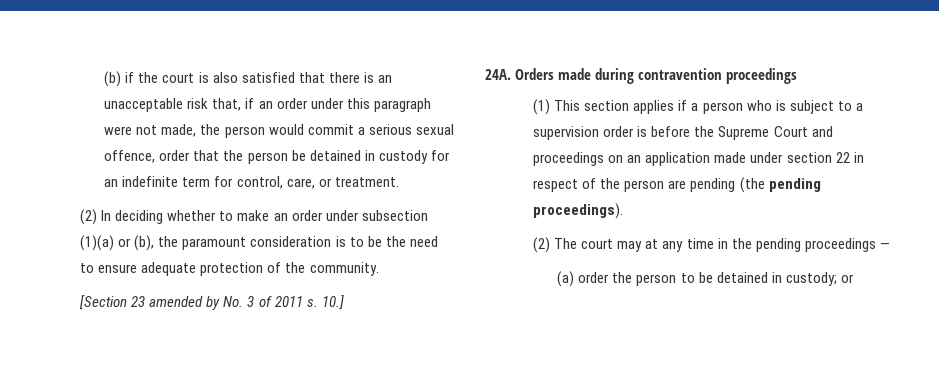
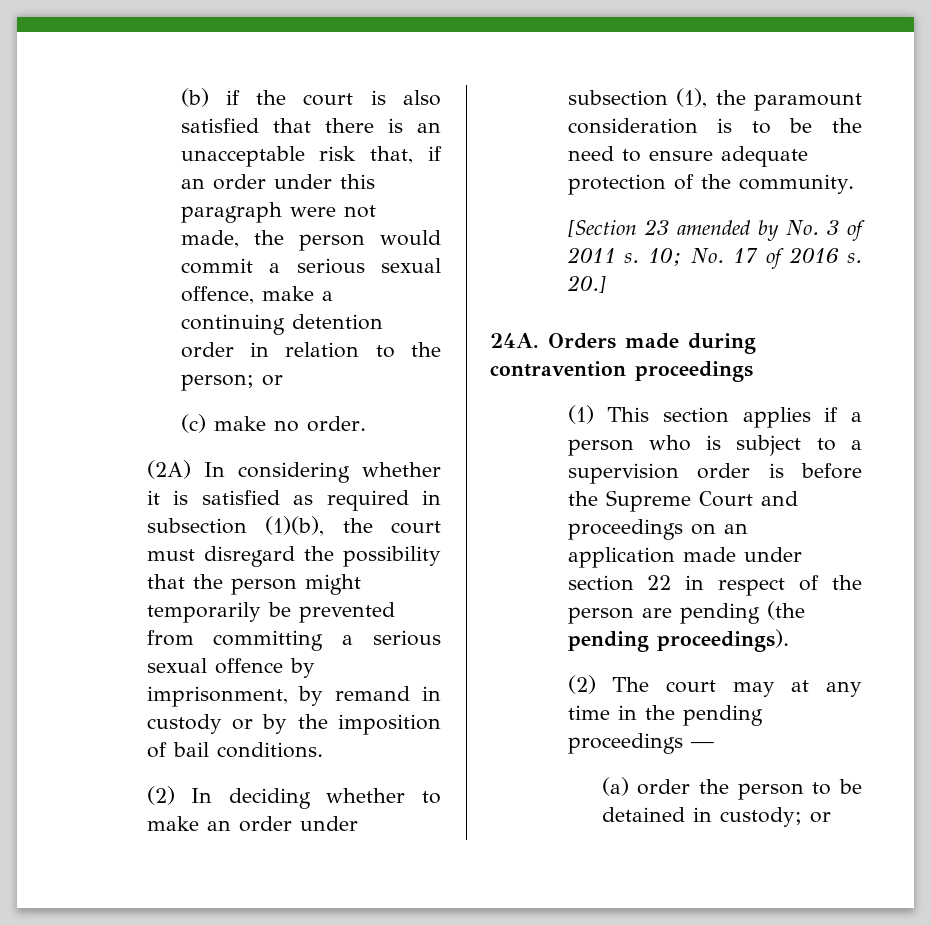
[159,150,450,164] [104,176,399,189] order that the person be detained in custody for an indefinite term for control, care, or treatment. -> [261,286,333,301] [180,314,383,335] [180,342,441,358] [180,374,283,391] [180,414,366,433] [146,460,442,483] [146,490,441,511] [146,516,441,536] [146,546,442,567] [146,574,361,595] [146,602,395,623] [146,630,441,651] [146,658,315,678] [146,686,441,707] [146,714,441,735] [146,742,323,758] make a continuing detention order in relation to the person; or // (c) make no order. // (2A) In considering whether it is satisfied as required in subsection (1)(b), the court must disregard the possibility that the person might temporarily be prevented from committing a serious sexual offence by imprisonment, by remand in custody or by the imposition of bail conditions.
[80,235,155,251] (1)(a) or (b), -> [675,88,707,108] (1),
[321,295,344,310] 10.] -> [648,247,862,269] [566,275,606,293] 10; No. 17 of 2016 s. 20.]

